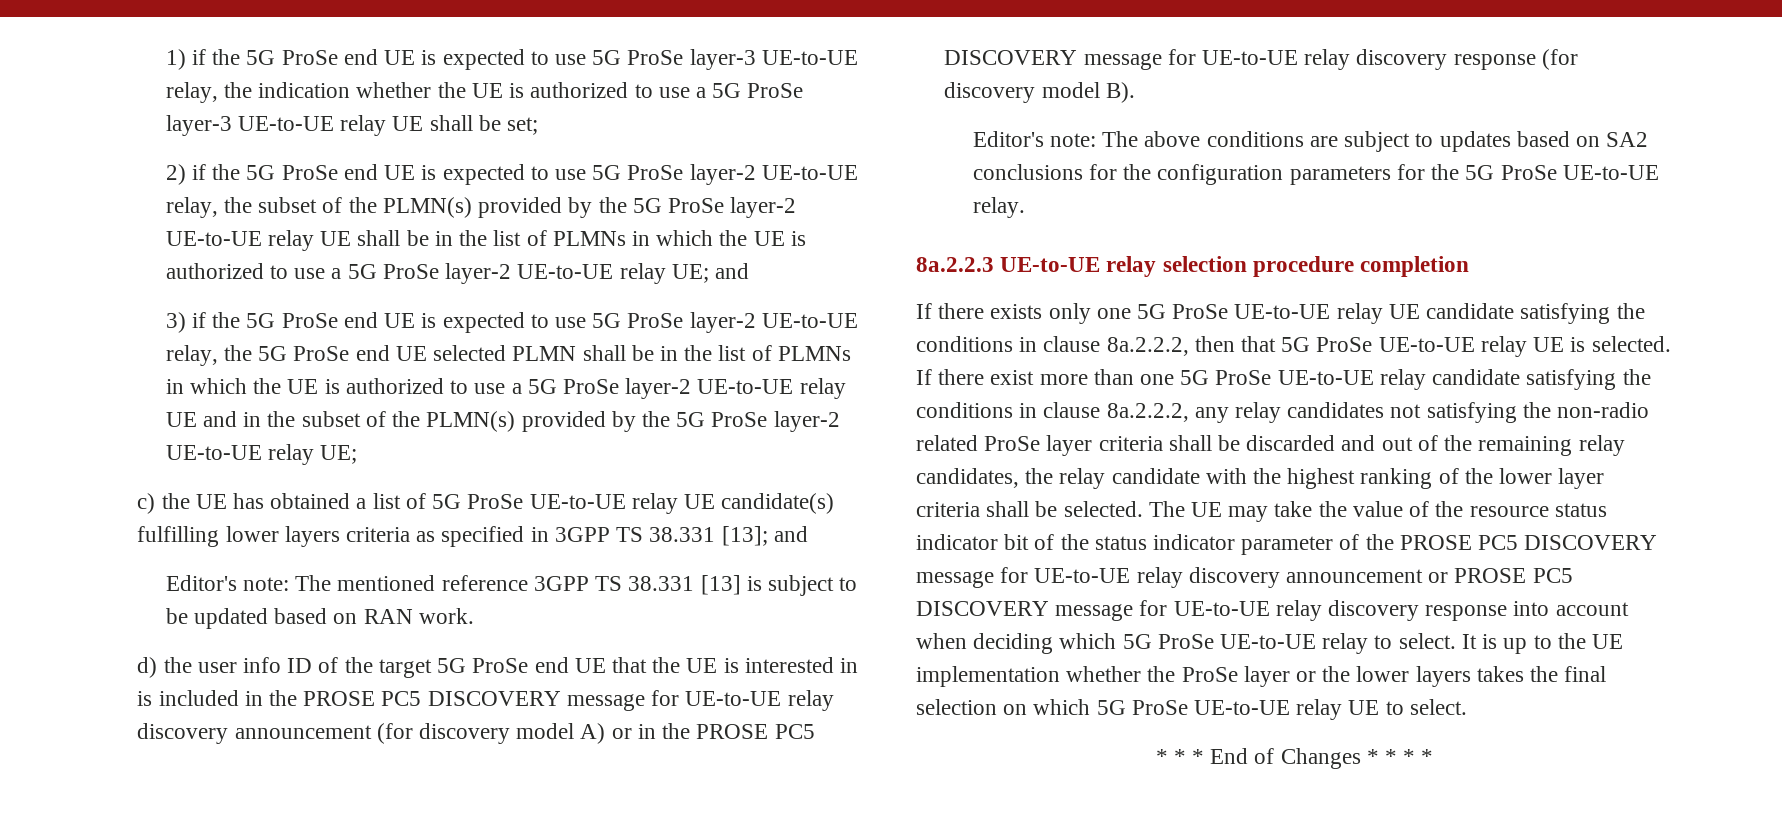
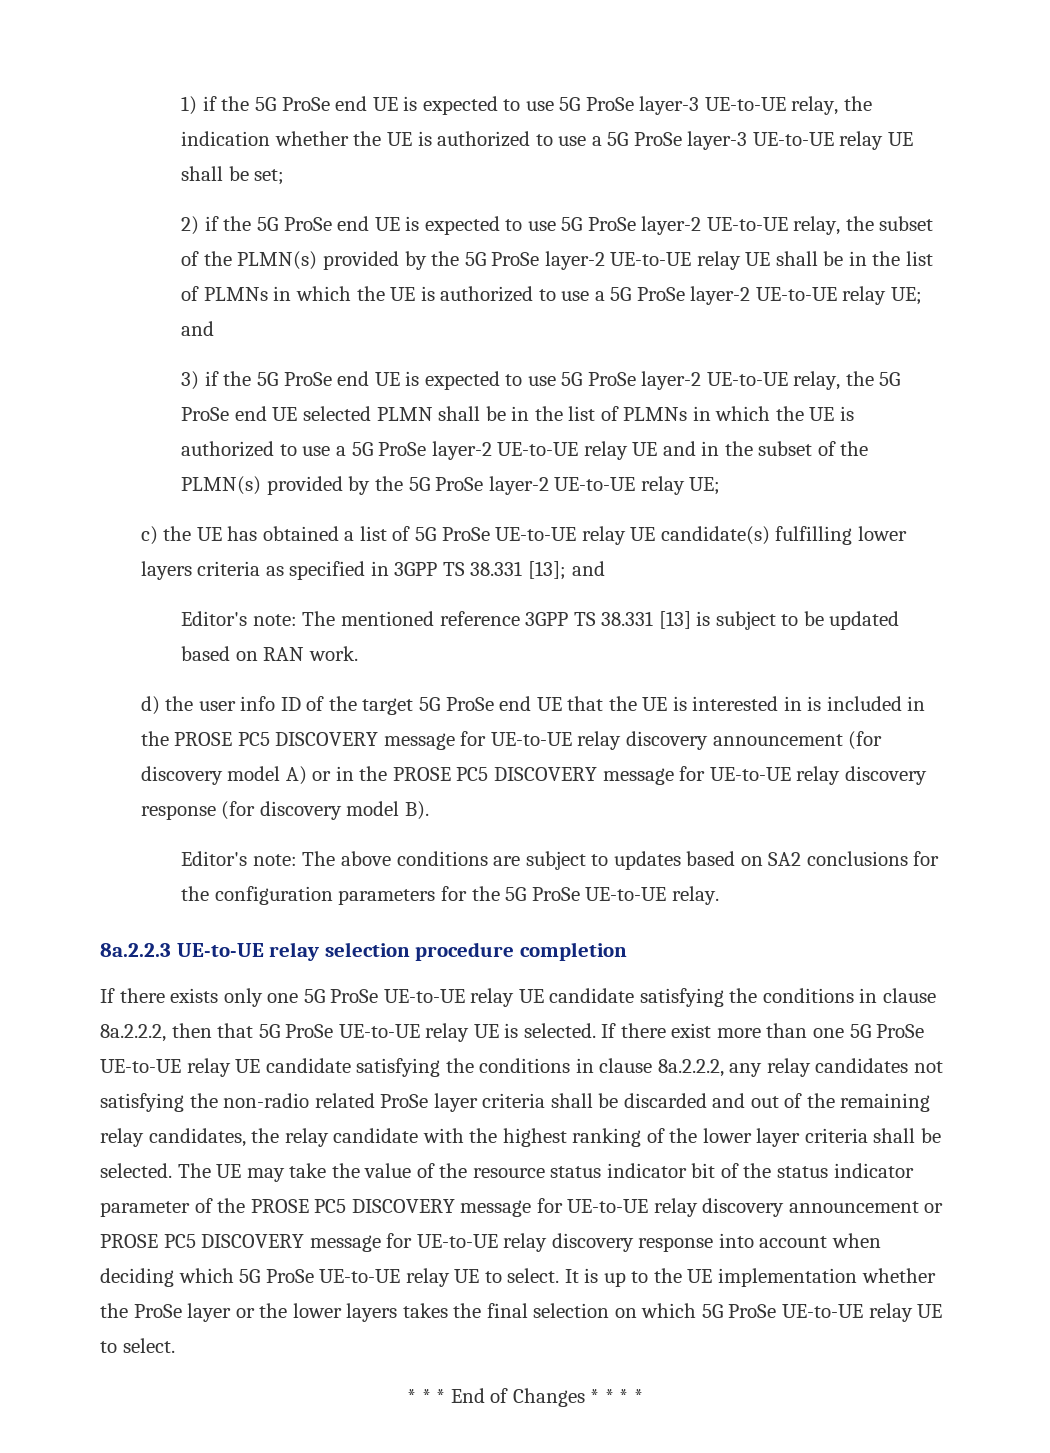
(1426, 379) none -> [235,1059,261,1073] UE
(1369, 643) none -> [454,1269,480,1283] UE

